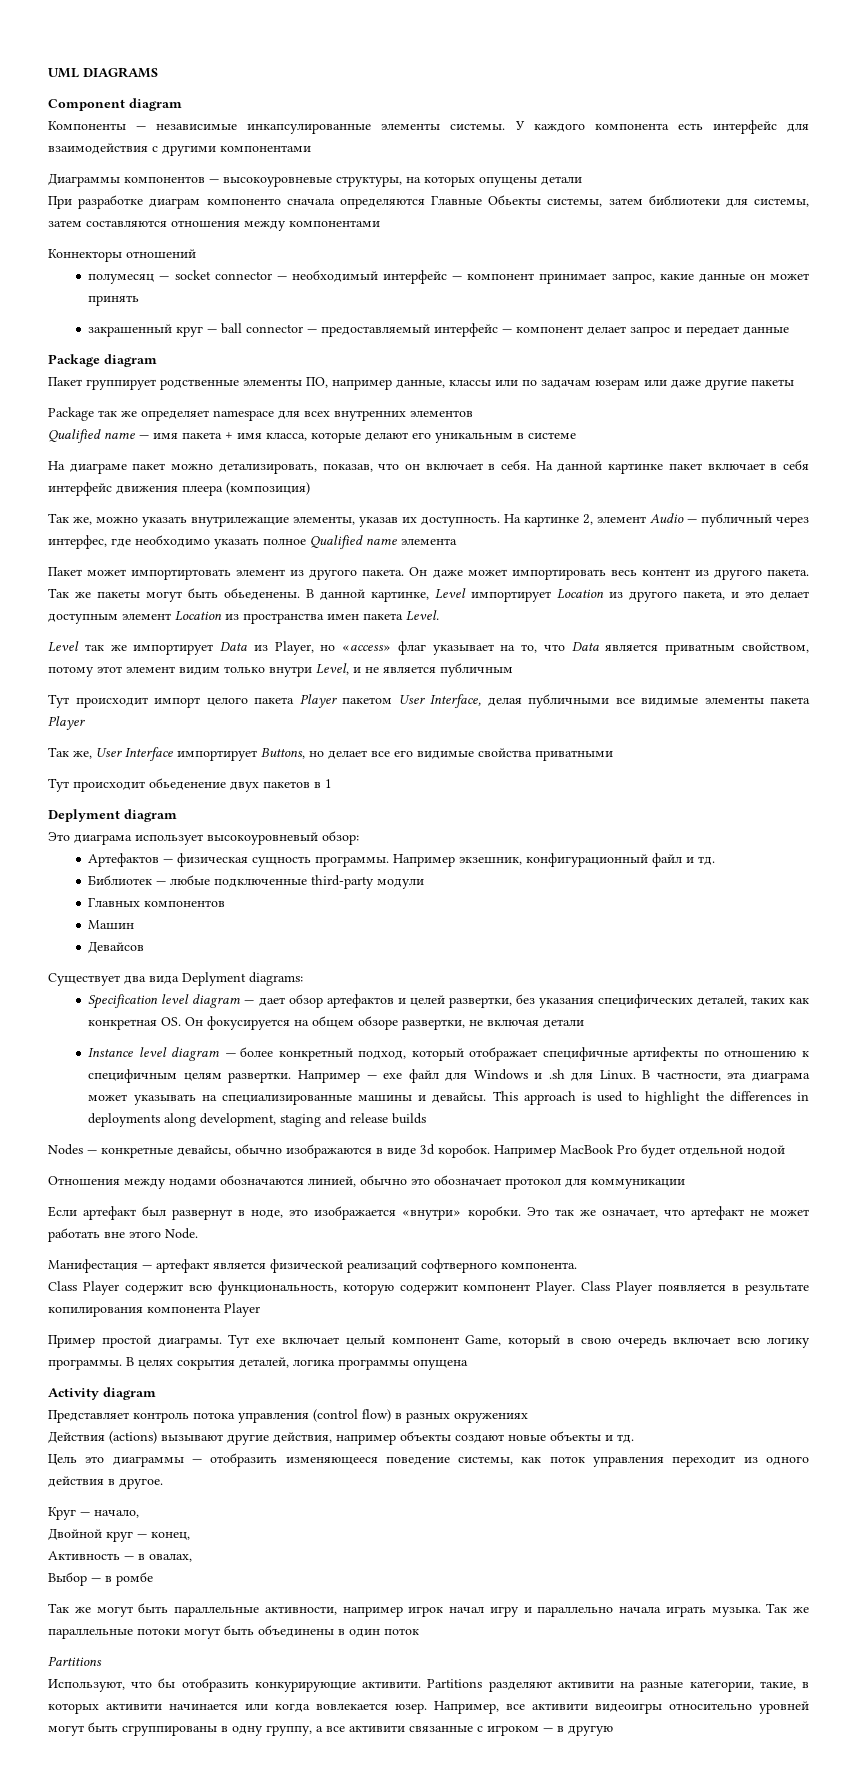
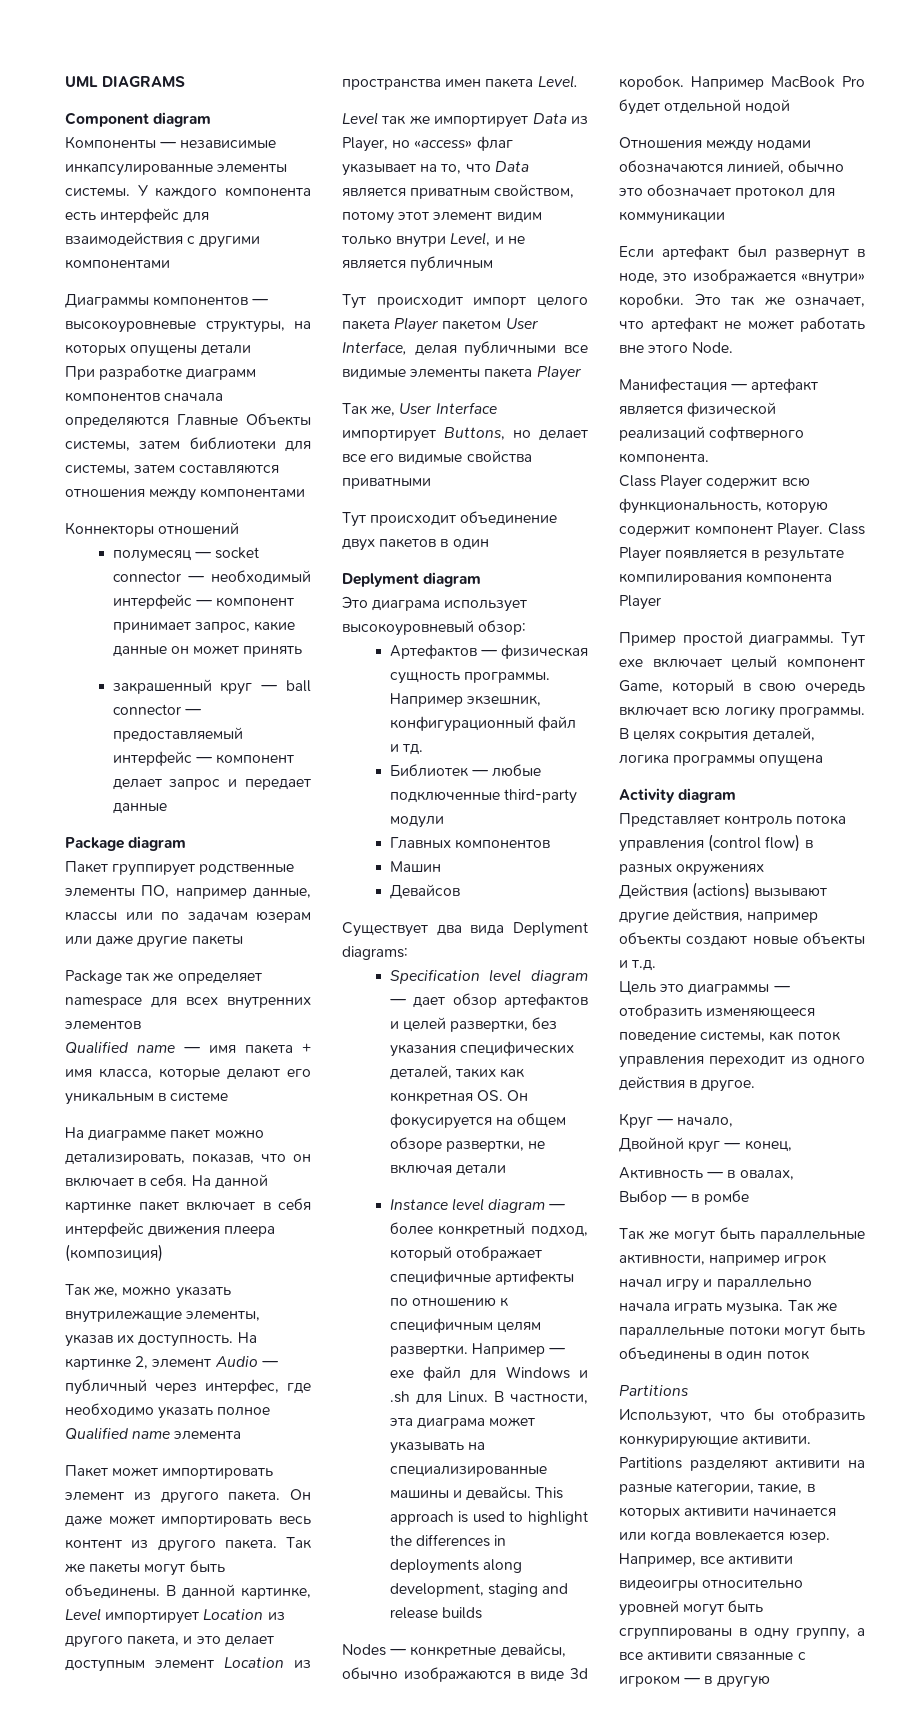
[149,198,281,209] диаграм компоненто -> [186,369,257,380] [65,392,160,402] диаграмм компонентов
[488,195,542,205] Обьекты -> [246,413,311,426] Объекты
[69,463,127,474] диаграме -> [88,1130,167,1141] диаграмме
[131,569,232,580] импортиртовать -> [162,1468,274,1479] импортировать
[224,588,300,600] обьеденены. -> [65,1584,160,1599] объединены.
[149,778,226,790] обьеденение -> [460,511,558,526] объединение
[325,779,332,788] 1 -> [452,539,489,550] один
[48,1306,143,1317] копилирования -> [619,573,742,585] компилирования
[157,1337,222,1348] диаграмы. -> [749,635,835,646] диаграммы.
[617,1434,634,1443] тд. -> [631,960,657,971] т.д.

